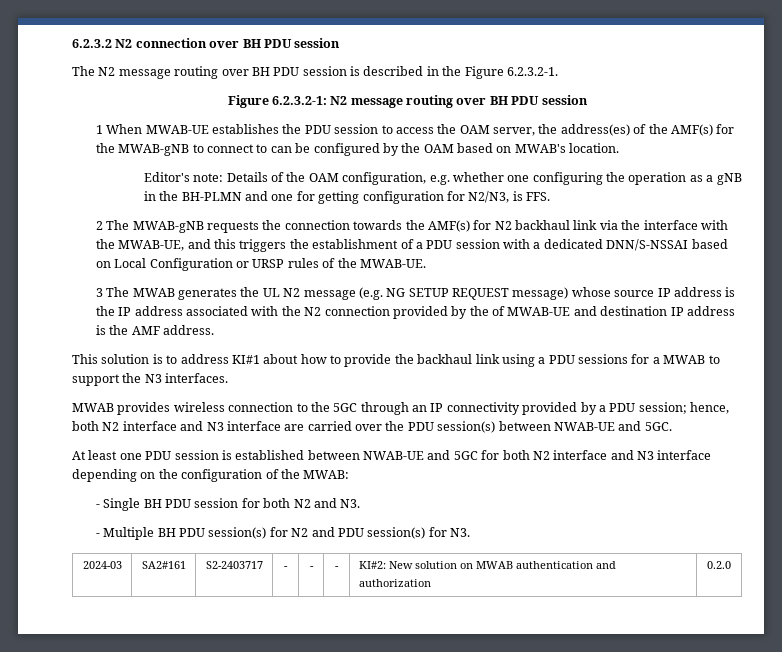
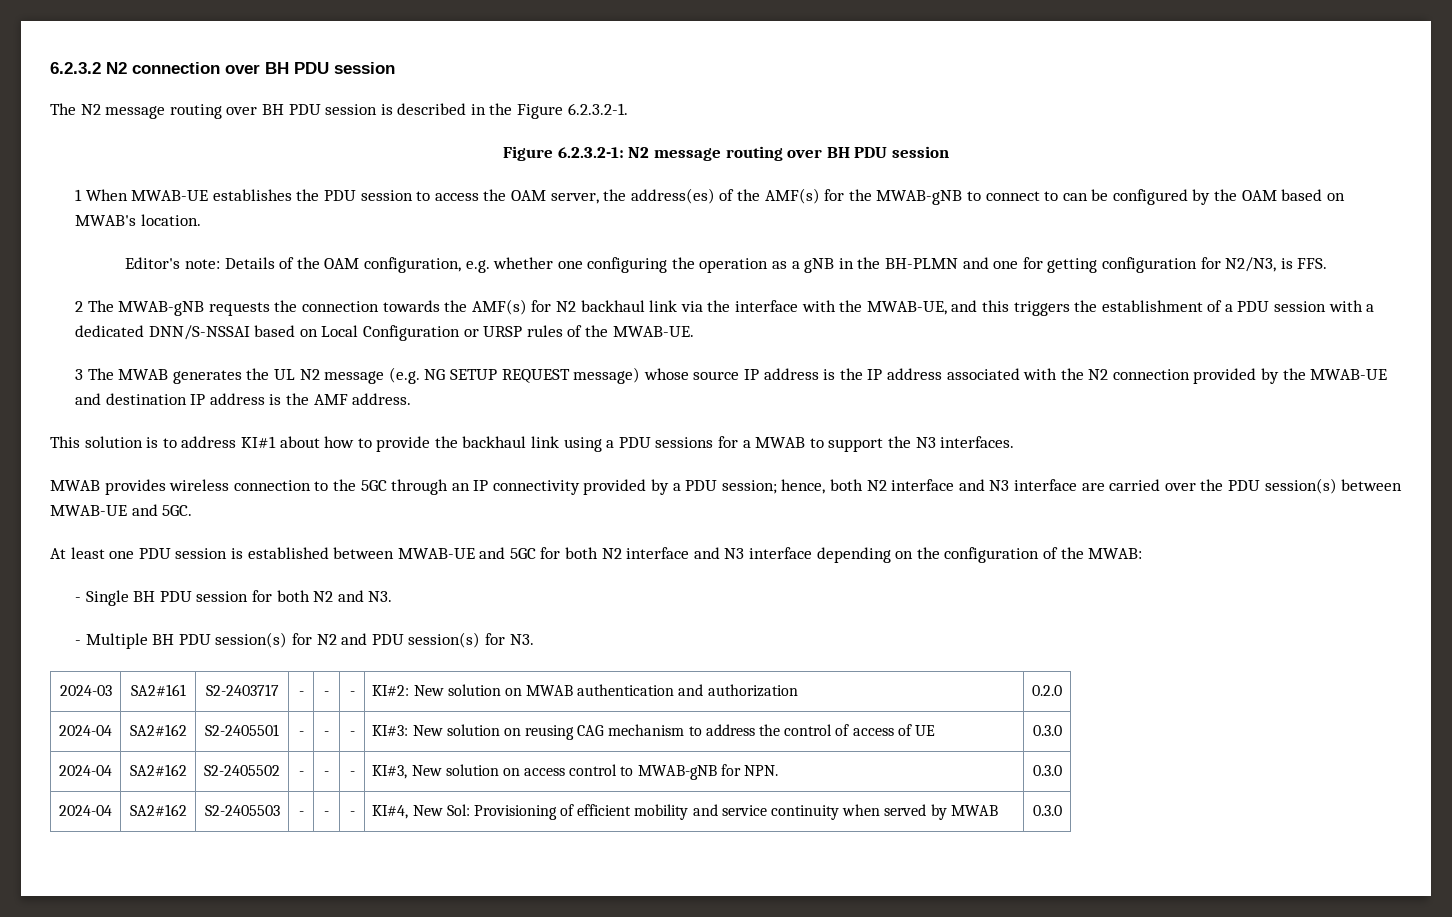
[492,306,506,316] of -> (1306, 374) none
[553,422,615,431] NWAB-UE -> [50,505,127,516] MWAB-UE
[363,451,424,460] NWAB-UE -> [397,548,475,559] MWAB-UE
(731, 565) none -> [59,725,112,736] [129,724,187,736] [205,724,279,736] [298,731,304,736] [324,731,329,736] [349,731,355,736] [372,724,935,740] [1032,725,1062,736] [59,765,112,776] [129,764,187,776] [204,765,280,776] [298,771,304,776] [324,771,329,776] [349,771,355,776] [372,764,778,780] [1032,765,1062,776] [59,805,112,816] [129,804,187,816] [204,805,280,816] [298,811,304,816] [324,811,329,816] [349,811,355,816] [372,804,998,820] [1032,805,1062,816] // 2024-04 | SA2#162 | S2-2405501 | - | - | - | KI#3: New solution on reusing CAG mechanism to address the control of access of UE | 0.3.0 // 2024-04 | SA2#162 | S2-2405502 | - | - | - | KI#3, New solution on access control to MWAB-gNB for NPN. | 0.3.0 // 2024-04 | SA2#162 | S2-2405503 | - | - | - | KI#4, New Sol: Provisioning of efficient mobility and service continuity when served by MWAB | 0.3.0

